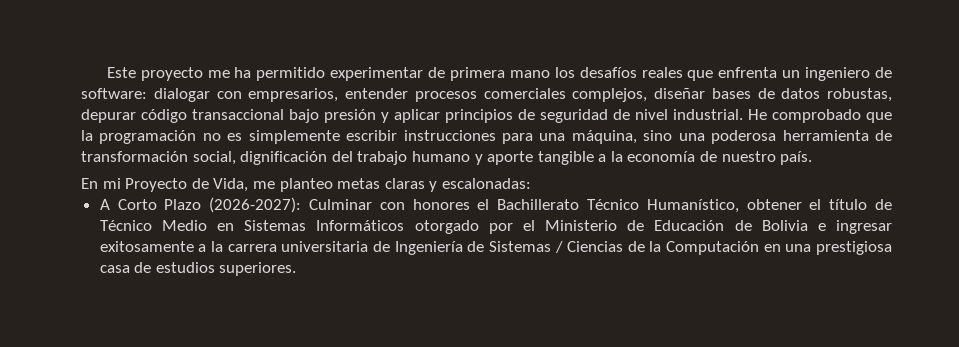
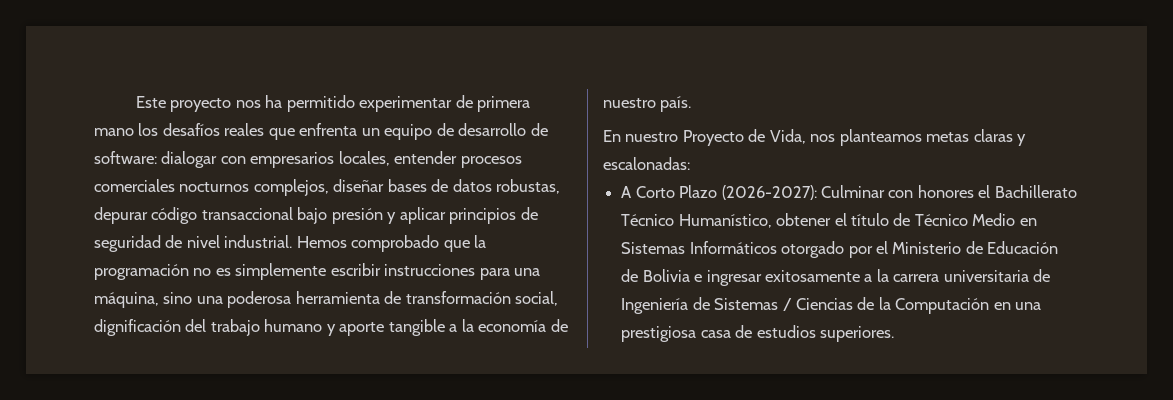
[207,70,230,78] me -> [235,100,261,108] nos
[805,67,871,81] ingeniero -> [384,123,527,140] equipo de desarrollo
[248,88,339,102] empresarios, -> [250,151,390,168] empresarios locales,
(566, 93) none -> [179,182,250,192] nocturnos
[748,109,767,120] He -> [296,236,347,248] Hemos
[102,178,121,189] mi -> [625,132,679,142] nuestro
[252,178,333,192] me planteo -> [810,129,922,146] nos planteamos

